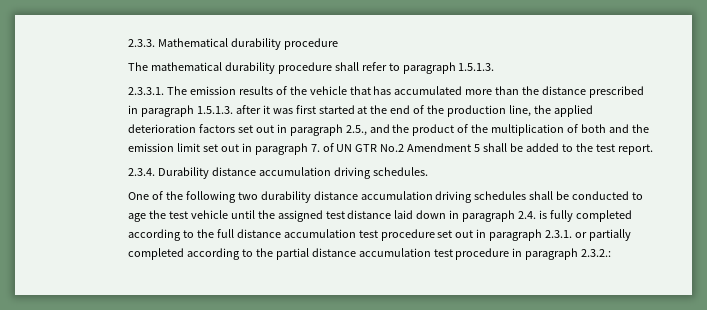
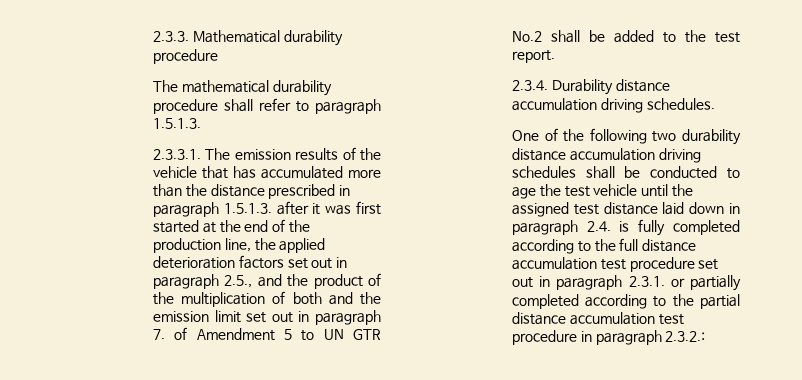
(334, 147) none -> [196,328,315,341] Amendment 5 to
[407,143,481,152] Amendment 5 -> (542, 36) none

